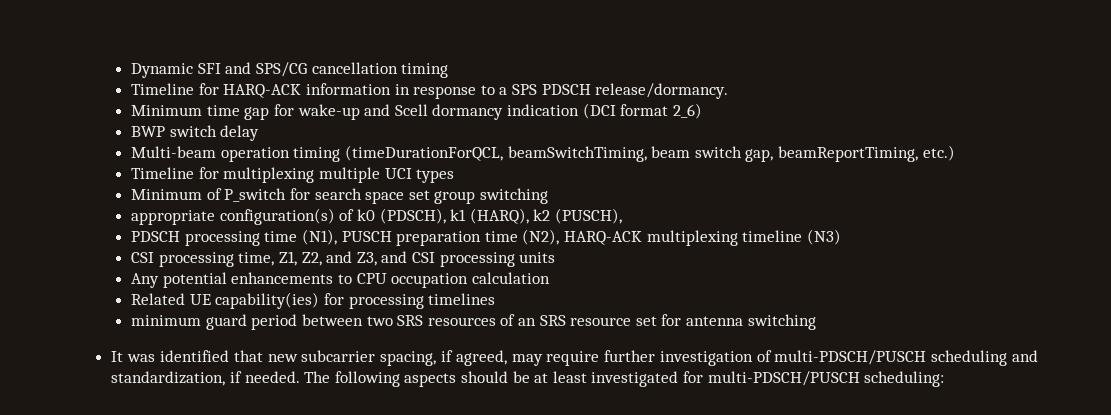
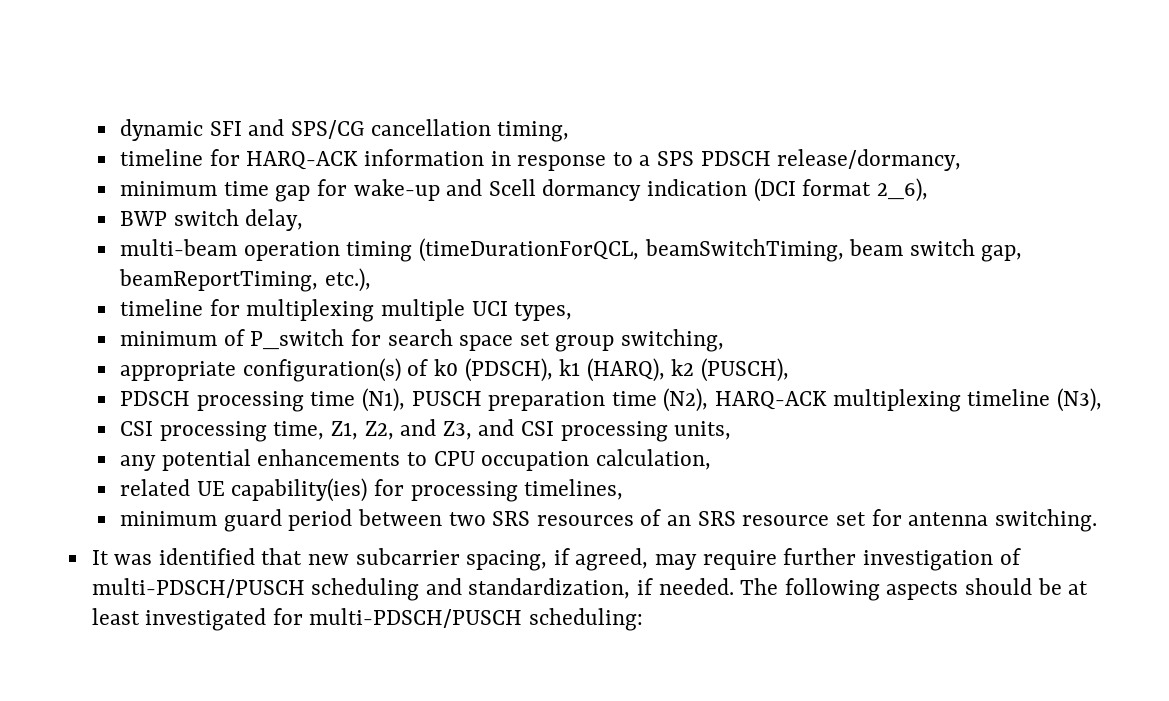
[131,63,194,78] Dynamic -> [120,119,204,141] dynamic
[401,63,449,78] [131,83,195,95] timing // Timeline -> [497,121,570,142] [120,149,204,166] timing, // timeline
[595,83,729,99] [131,105,203,116] release/dormancy. // Minimum -> [777,149,962,171] [120,181,218,196] release/dormancy, // minimum
[672,103,702,119] 2_6) -> [876,178,928,202] 2_6),
[220,125,260,141] [131,146,217,158] delay // Multi-beam -> [245,209,304,231] [120,239,238,256] delay, // multi-beam
[922,145,955,161] [131,167,195,179] etc.) // Timeline -> [324,268,371,292] [120,299,204,316] etc.), // timeline
[416,169,455,183] [131,189,203,200] types // Minimum -> [514,302,573,321] [120,331,218,346] types, // minimum
[479,188,548,204] switching -> [621,329,725,352] switching,
[806,229,841,245] (N3) -> [1056,388,1102,412] (N3),
[519,252,556,263] [131,273,160,288] units // Any -> [674,421,732,440] [120,455,157,471] units, // any
[471,272,550,284] [131,293,186,305] calculation // Related -> [595,449,711,470] [120,479,191,496] calculation, // related
[428,293,496,305] timelines -> [524,479,624,500] timelines,
[747,314,816,330] switching -> [994,509,1097,532] switching.

